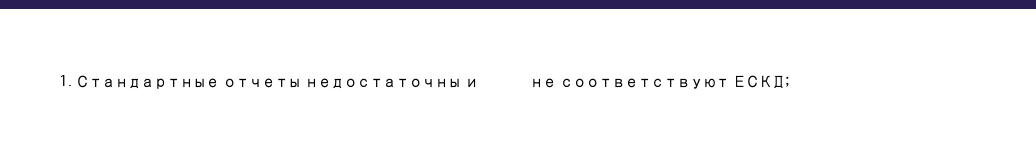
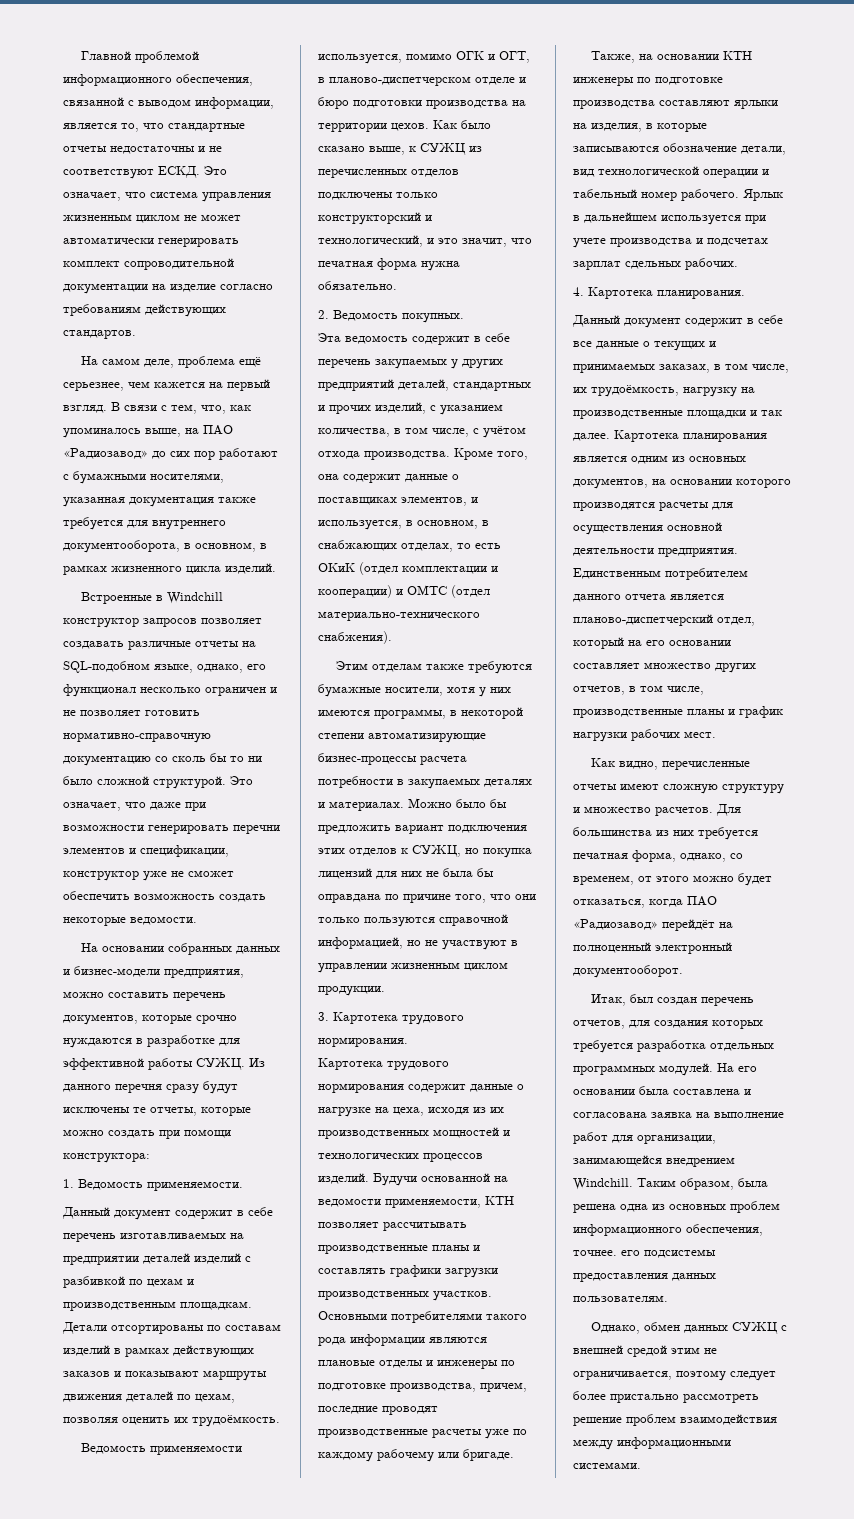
[59,75,219,89] 1. Стандартные -> [80,51,199,63] [63,74,253,86] [63,97,274,109] [63,123,245,132] Главной проблемой информационного обеспечения, связанной с выводом информации, является то, что стандартные
[732,75,789,89] ЕСКД; -> [158,166,227,178] [63,191,271,202] [63,214,241,223] [63,237,239,247] [63,258,234,270] [63,283,273,294] [63,304,226,317] [63,330,136,339] [80,356,261,368] [63,379,270,391] [63,402,251,414] [63,425,233,438] [63,448,278,460] [63,471,224,484] [63,496,256,507] [63,517,226,530] [63,540,267,553] [63,563,276,575] [80,592,223,604] [63,618,262,628] [63,641,256,650] [63,661,266,673] [63,684,277,697] [63,710,200,716] [63,732,211,743] [63,753,262,766] [63,776,253,789] [63,802,206,811] [63,824,280,834] [63,845,229,857] [63,870,234,881] [63,891,266,902] [63,916,197,926] [80,943,280,955] [63,966,244,978] [63,991,226,1001] [63,1014,237,1025] [63,1035,240,1048] [63,1058,265,1070] [63,1081,238,1094] [63,1107,251,1116] [63,1129,231,1139] [63,1153,150,1163] [63,1179,243,1191] [62,1207,273,1220] [63,1232,244,1242] [63,1253,251,1265] [63,1276,194,1288] [63,1301,252,1311] [62,1322,281,1334] [63,1345,254,1358] [63,1370,267,1381] [63,1391,235,1403] [63,1415,280,1427] [80,1443,242,1455] [318,51,530,64] [318,76,526,86] [318,97,526,109] [318,120,491,132] [318,143,482,155] [318,169,459,178] [318,192,438,200] [318,212,432,225] [318,235,532,247] [318,258,460,271] [318,281,397,290] [318,310,464,323] [318,333,510,345] [318,358,503,369] [318,379,531,391] [318,402,503,415] [318,426,526,438] [318,448,528,460] [318,474,459,483] [318,496,478,506] [318,519,489,530] [318,540,501,552] [318,562,498,575] [318,585,490,598] [318,611,480,621] [318,631,392,644] [335,661,532,674] [318,684,511,697] [318,707,523,719] [318,732,486,743] [318,753,467,765] [318,776,532,789] [318,798,507,811] [318,825,527,834] [318,845,532,858] [318,868,494,879] [318,894,536,903] [318,914,508,927] [318,937,518,950] [318,962,508,973] [318,986,385,996] [318,1012,464,1025] [318,1037,408,1047] [318,1058,449,1071] [318,1083,524,1093] [318,1107,504,1117] [318,1127,510,1139] [318,1153,483,1162] [318,1173,508,1186] [318,1196,514,1208] [318,1222,467,1231] [318,1245,480,1254] [318,1265,498,1278] [318,1291,492,1301] [318,1311,527,1323] [318,1334,487,1346] [318,1360,515,1369] [318,1382,527,1392] [318,1406,438,1415] [318,1429,527,1439] [318,1449,514,1462] [590,51,752,63] [573,77,723,86] [573,100,778,109] [573,123,707,132] [573,143,786,155] [573,166,769,178] [573,189,783,201] [573,212,766,225] [573,238,768,248] [573,258,738,270] [573,287,745,299] [572,315,783,328] [573,341,716,351] [573,363,789,373] [573,385,755,397] [573,410,782,419] [573,430,767,442] [573,455,746,464] [573,478,791,489] [573,502,733,511] [573,522,722,535] [573,548,738,557] [573,568,748,580] [573,594,724,602] [573,614,755,626] [573,637,731,649] [573,662,756,673] [573,685,704,695] [573,706,783,718] [573,729,716,742] [590,758,750,770] [573,783,784,794] [573,804,741,816] [573,827,758,840] [573,850,743,862] [573,873,772,886] [573,896,717,908] [573,919,733,931] [573,942,732,954] [573,965,683,978] [590,994,754,1006] [573,1020,763,1029] [573,1040,774,1053] [573,1063,757,1076] [573,1086,751,1095] [573,1112,784,1118] [573,1132,716,1144] [573,1155,735,1167] [573,1178,768,1190] [573,1201,780,1213] [573,1224,763,1236] [573,1249,716,1258] [573,1273,716,1282] [573,1295,668,1302] [590,1322,787,1334] [573,1345,717,1357] [573,1370,776,1381] [573,1391,759,1403] [573,1414,777,1426] [573,1437,731,1450] [573,1462,641,1469] ЕСКД. Это означает, что система управления жизненным циклом не может автоматически генерировать комплект сопроводительной документации на изделие согласно требованиям действующих стандартов. // На самом деле, проблема ещё серьезнее, чем кажется на первый взгляд. В связи с тем, что, как упоминалось выше, на ПАО «Радиозавод» до сих пор работают с бумажными носителями, указанная документация также требуется для внутреннего документооборота, в основном, в рамках жизненного цикла изделий. // Встроенные в Windchill конструктор запросов позволяет создавать различные отчеты на SQL-подобном языке, однако, его функционал несколько ограничен и не позволяет готовить нормативно-справочную документацию со сколь бы то ни было сложной структурой. Это означает, что даже при возможности генерировать перечни элементов и спецификации, конструктор уже не сможет обеспечить возможность создать некоторые ведомости. // На основании собранных данных и бизнес-модели предприятия, можно составить перечень документов, которые срочно нуждаются в разработке для эффективной работы СУЖЦ. Из данного перечня сразу будут исключены те отчеты, которые можно создать при помощи конструктора: // 1. Ведомость применяемости. // Данный документ содержит в себе перечень изготавливаемых на предприятии деталей изделий с разбивкой по цехам и производственным площадкам. Детали отсортированы по составам изделий в рамках действующих заказов и показывают маршруты движения деталей по цехам, позволяя оценить их трудоёмкость. // Ведомость применяемости используется, помимо ОГК и ОГТ, в планово-диспетчерском отделе и бюро подготовки производства на территории цехов. Как было сказано выше, к СУЖЦ из перечисленных отделов подключены только конструкторский и технологический, и это значит, что печатная форма нужна обязательно. // 2. Ведомость покупных. // Эта ведомость содержит в себе перечень закупаемых у других предприятий деталей, стандартных и прочих изделий, с указанием количества, в том числе, с учётом отхода производства. Кроме того, она содержит данные о поставщиках элементов, и используется, в основном, в снабжающих отделах, то есть ОКиК (отдел комплектации и кооперации) и ОМТС (отдел материально-технического снабжения). // Этим отделам также требуются бумажные носители, хотя у них имеются программы, в некоторой степени автоматизирующие бизнес-процессы расчета потребности в закупаемых деталях и материалах. Можно было бы предложить вариант подключения этих отделов к СУЖЦ, но покупка лицензий для них не была бы оправдана по причине того, что они только пользуются справочной информацией, но не участвуют в управлении жизненным циклом продукции. // 3. Картотека трудового нормирования. // Картотека трудового нормирования содержит данные о нагрузке на цеха, исходя из их производственных мощностей и технологических процессов изделий. Будучи основанной на ведомости применяемости, КТН позволяет рассчитывать производственные планы и составлять графики загрузки производственных участков. Основными потребителями такого рода информации являются плановые отделы и инженеры по подготовке производства, причем, последние проводят производственные расчеты уже по каждому рабочему или бригаде. // Также, на основании КТН инженеры по подготовке производства составляют ярлыки на изделия, в которые записываются обозначение детали, вид технологической операции и табельный номер рабочего. Ярлык в дальнейшем используется при учете производства и подсчетах зарплат сдельных рабочих. // 4. Картотека планирования. // Данный документ содержит в себе все данные о текущих и принимаемых заказах, в том числе, их трудоёмкость, нагрузку на производственные площадки и так далее. Картотека планирования является одним из основных документов, на основании которого производятся расчеты для осуществления основной деятельности предприятия. Единственным потребителем данного отчета является планово-диспетчерский отдел, который на его основании составляет множество других отчетов, в том числе, производственные планы и график нагрузки рабочих мест. // Как видно, перечисленные отчеты имеют сложную структуру и множество расчетов. Для большинства из них требуется печатная форма, однако, со временем, от этого можно будет отказаться, когда ПАО «Радиозавод» перейдёт на полноценный электронный документооборот. // Итак, был создан перечень отчетов, для создания которых требуется разработка отдельных программных модулей. На его основании была составлена и согласована заявка на выполнение работ для организации, занимающейся внедрением Windchill. Таким образом, была решена одна из основных проблем информационного обеспечения, точнее. его подсистемы предоставления данных пользователям. // Однако, обмен данных СУЖЦ с внешней средой этим не ограничивается, поэтому следует более пристально рассмотреть решение проблем взаимодействия между информационными системами.

